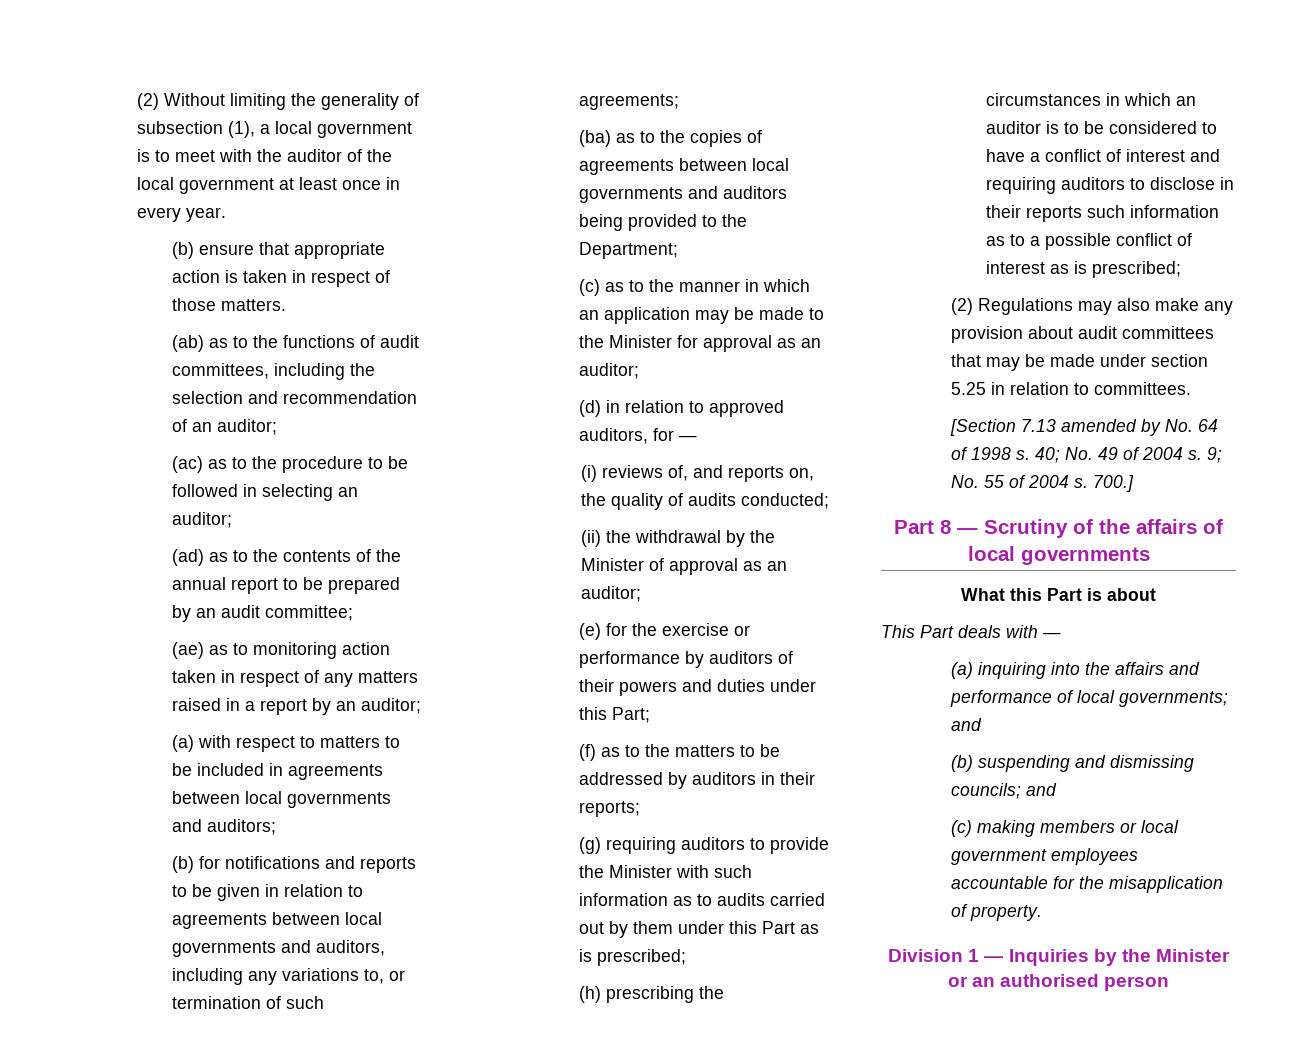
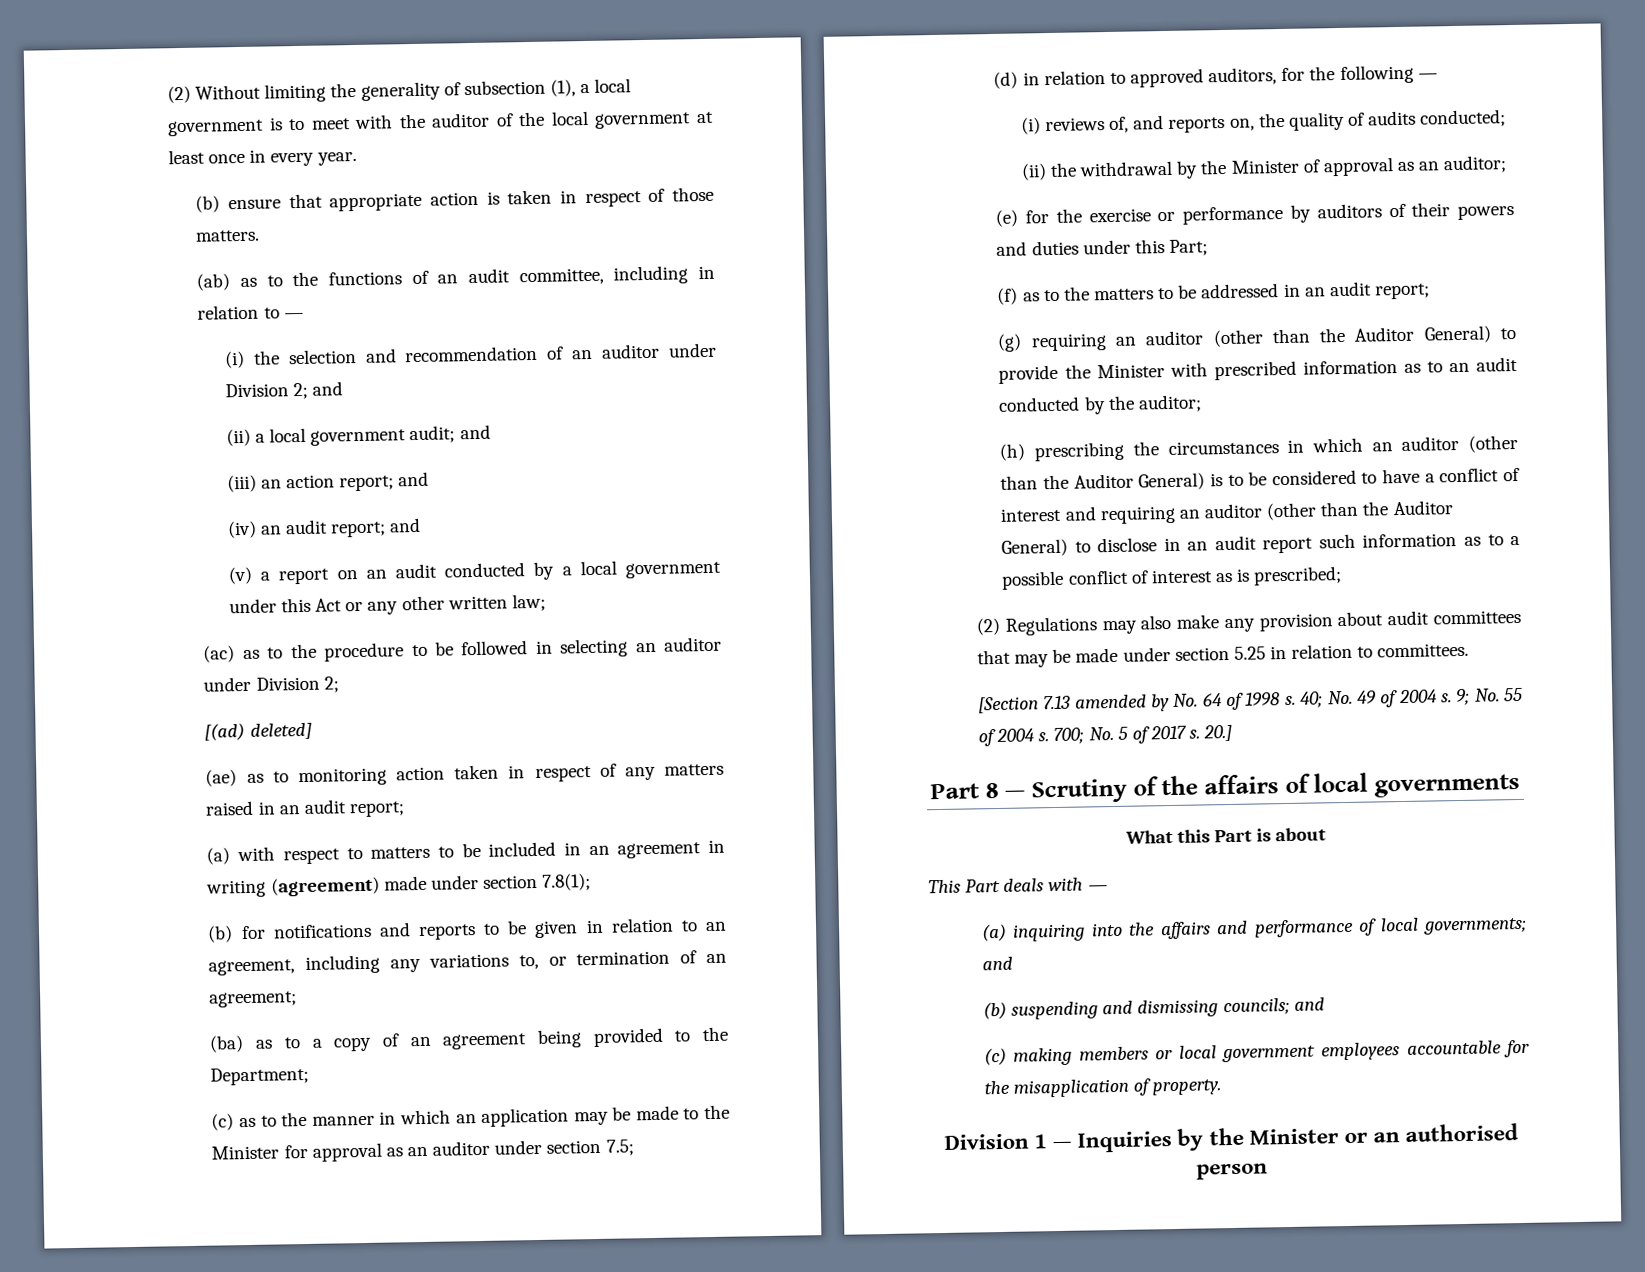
[379,335,419,348] [171,363,345,380] audit committees, including -> [437,265,715,286] [197,304,304,320] [223,350,245,369] an audit committee, including in relation to — // (i)
[216,419,277,435] auditor; -> [601,342,717,359] [224,381,344,400] [225,424,491,447] [226,471,430,493] [226,517,422,539] [227,560,721,585] [228,593,546,615] auditor under Division 2; and // (ii) a local government audit; and // (iii) an action report; and // (iv) an audit report; and // (v) a report on an audit conducted by a local government under this Act or any other written law;
[171,512,232,528] [171,549,401,566] [171,577,400,594] [171,605,353,622] auditor; // (ad) as to the contents of the annual report to be prepared by an audit committee; -> [664,636,722,652] [203,676,339,693] [204,722,312,741] auditor under Division 2; // [(ad) deleted]
[244,698,421,715] a report by an auditor; -> [278,799,405,818] an audit report;
[287,764,383,780] [171,791,391,808] [171,819,276,835] agreements between local governments and auditors; -> [588,839,725,859] [206,873,592,898] an agreement in writing (agreement) made under section 7.8(1);
[171,912,382,929] [171,940,385,957] agreements between local governments and auditors, -> [705,921,728,932] [208,959,296,976] an agreement,
[285,996,324,1009] [578,94,679,110] such agreements; -> [705,953,727,964] [209,991,298,1008] an agreement;
[659,130,762,147] [578,158,789,175] [578,186,787,203] the copies of agreements between local governments and auditors -> [311,1033,528,1052] a copy of an agreement
[578,363,639,379] auditor; -> [432,1139,634,1156] auditor under section 7.5;
(674, 434) none -> [1309,64,1414,84] the following
[667,772,815,789] [578,801,640,817] [578,837,745,854] by auditors in their reports; // (g) requiring auditors -> [1282,281,1430,300] [997,325,1492,352] in an audit report; // (g) requiring an auditor (other than the Auditor General)
[713,865,752,878] [578,893,825,906] [578,921,819,938] [578,949,686,966] such information as to audits carried out by them under this Part as is prescribed; -> [1213,356,1518,381] [998,394,1202,415] prescribed information as to an audit conducted by the auditor;
(1041, 127) none -> [1468,434,1518,453] [1000,472,1206,491] (other than the Auditor General)
[1060,177,1234,190] [985,205,1082,222] auditors to disclose in their reports -> [1178,500,1453,521] [1001,535,1314,557] an auditor (other than the Auditor General) to disclose in an audit report
[1092,475,1134,492] 700.] -> [1053,724,1233,745] 700; No. 5 of 2017 s. 20.]

